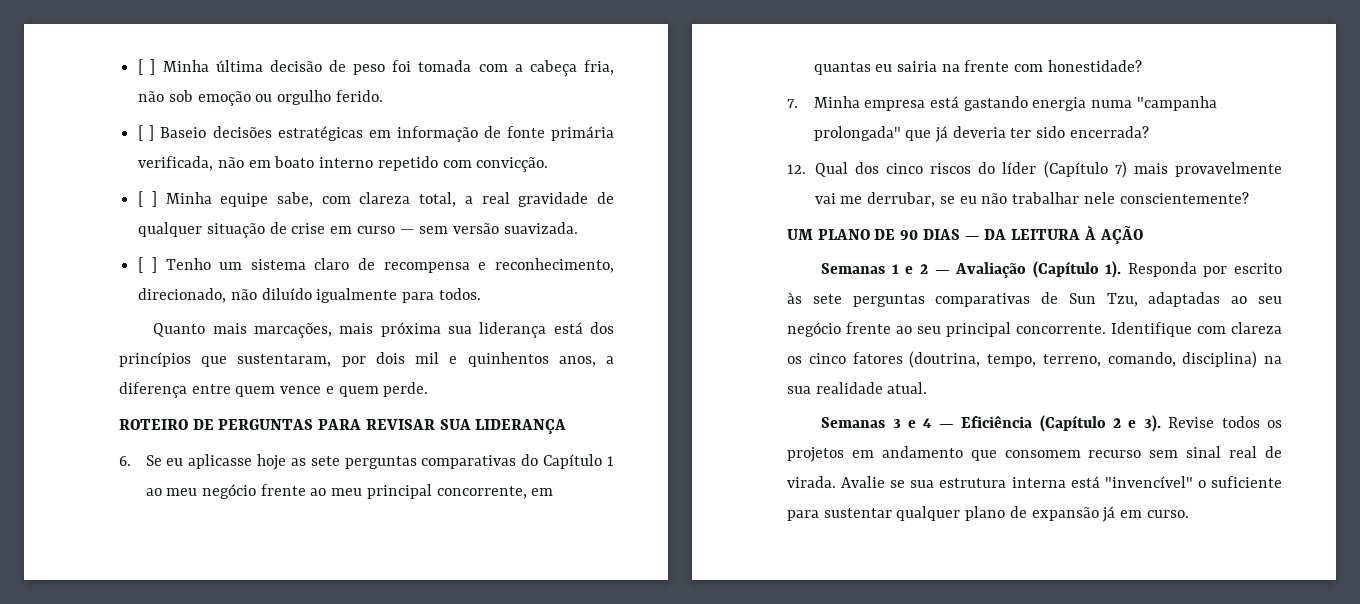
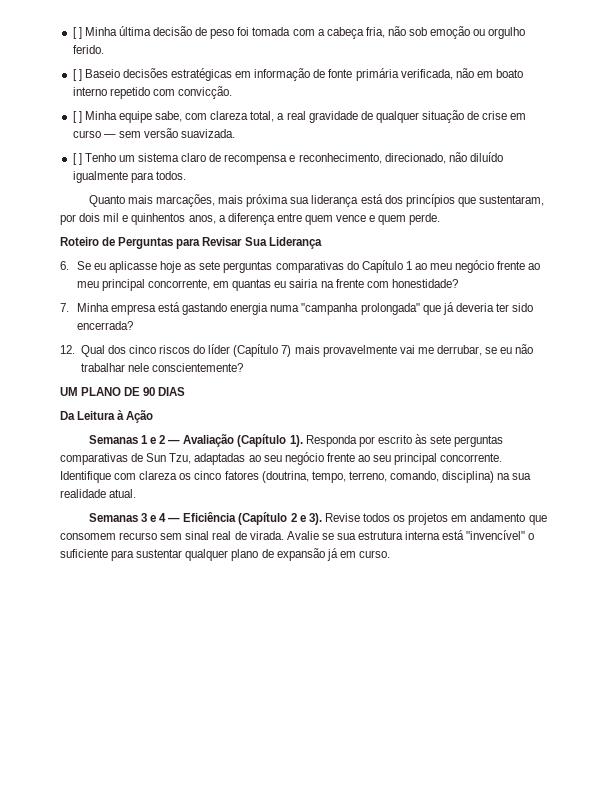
[119,419,567,434] ROTEIRO DE PERGUNTAS PARA REVISAR SUA LIDERANÇA -> [60,237,322,249] Roteiro de Perguntas para Revisar Sua Liderança
[964,225,1143,244] — DA LEITURA À AÇÃO -> [60,410,154,423] // Da Leitura à Ação

